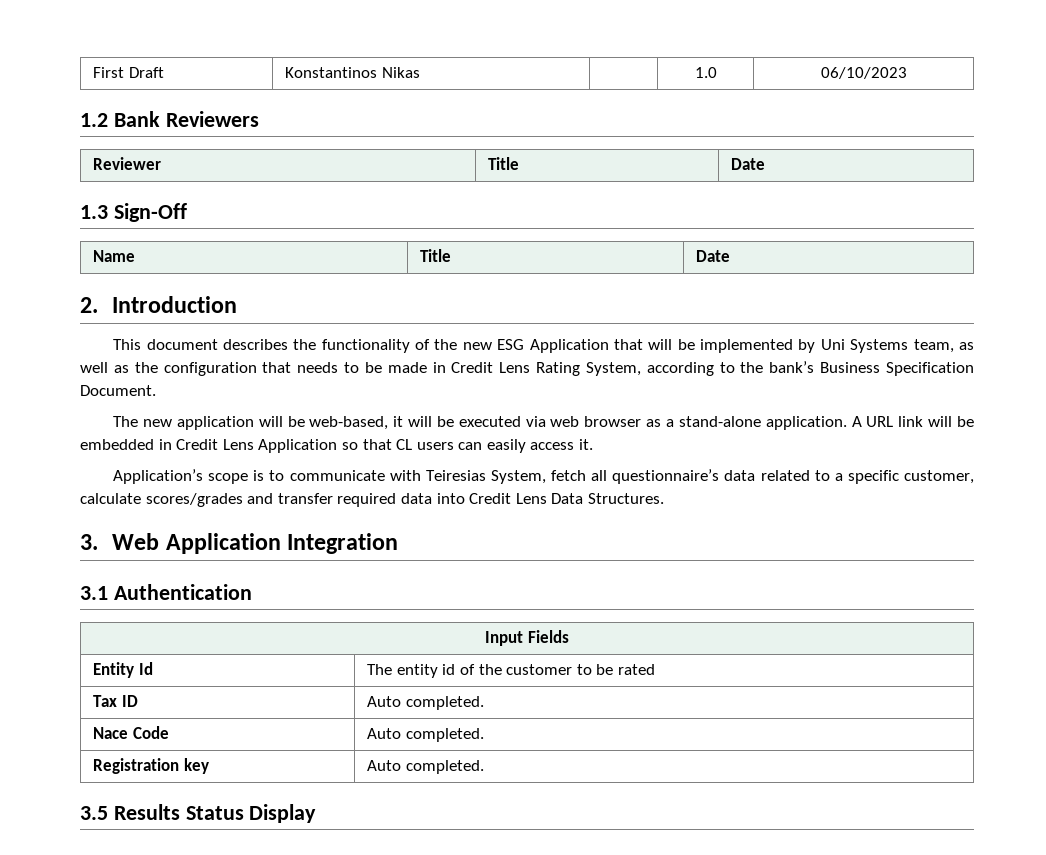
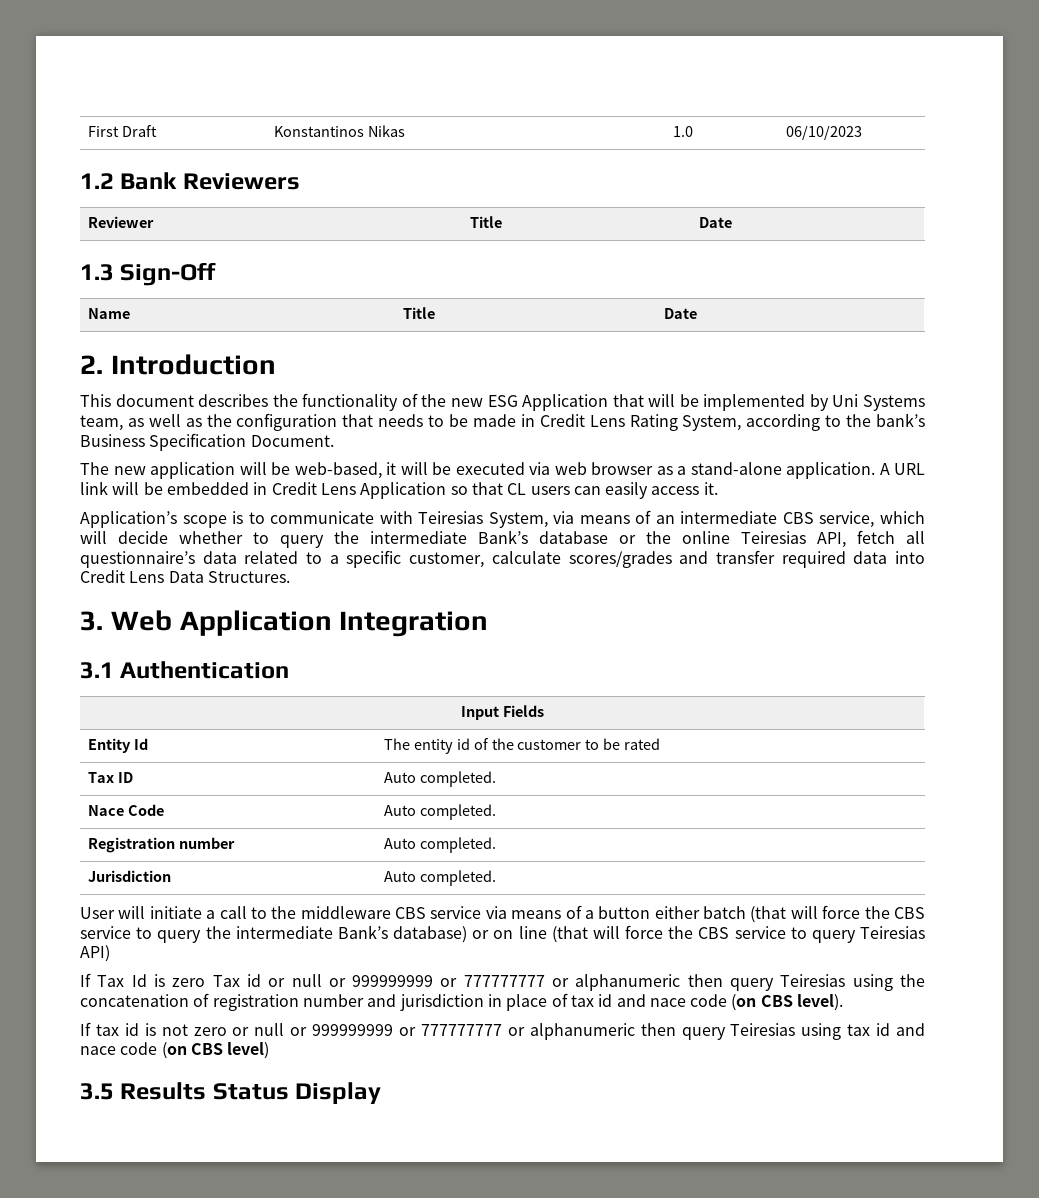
(546, 477) none -> [553,510,925,528] [80,530,846,548] via means of an intermediate CBS service, which will decide whether to query the intermediate Bank’s database or the online Teiresias API,
[183,758,209,774] [367,760,484,774] key | Auto completed. -> [178,837,235,849] [383,837,496,853] [87,870,171,882] [383,870,496,886] [80,905,926,923] [80,925,925,943] [80,945,110,962] [80,973,925,991] [80,993,844,1011] [80,1022,925,1040] [80,1042,270,1059] number | Auto completed. // Jurisdiction | Auto completed. // User will initiate a call to the middleware CBS service via means of a button either batch (that will force the CBS service to query the intermediate Bank’s database) or on line (that will force the CBS service to query Teiresias API) // If Tax Id is zero Tax id or null or 999999999 or 777777777 or alphanumeric then query Teiresias using the concatenation of registration number and jurisdiction in place of tax id and nace code (on CBS level). // If tax id is not zero or null or 999999999 or 777777777 or alphanumeric then query Teiresias using tax id and nace code (on CBS level)

